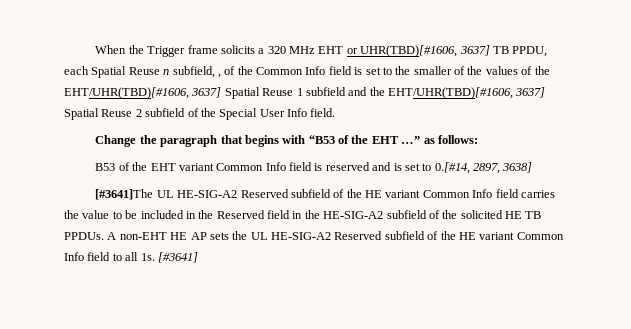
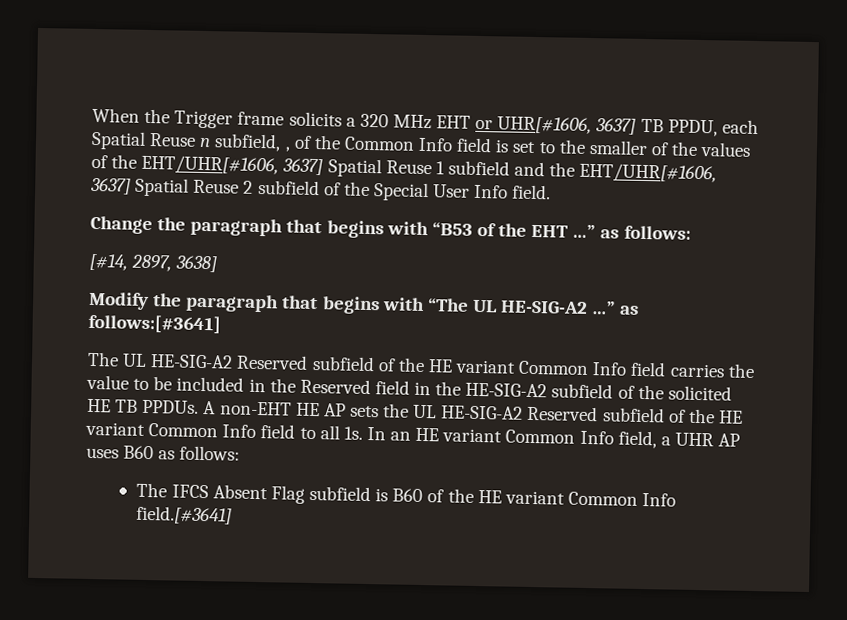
[360,45,458,57] UHR(TBD)[#1606, -> [497,116,593,135] UHR[#1606,
[64,87,189,99] EHT/UHR(TBD)[#1606, -> [141,154,280,175] EHT/UHR[#1606,
[388,87,513,99] EHT/UHR(TBD)[#1606, -> [579,162,718,183] EHT/UHR[#1606,
[95,162,533,174] [95,189,154,200] B53 of the EHT variant Common Info field is reserved and is set to 0.[#14, 2897, 3638] // [#3641]The -> [89,253,218,273] [88,291,640,315] [88,313,221,334] [87,351,119,367] [#14, 2897, 3638] // Modify the paragraph that begins with “The UL HE-SIG-A2 …” as follows:[#3641] // The
[157,252,198,263] [#3641] -> [366,426,741,449] [86,445,241,461] [136,482,677,507] [136,505,233,525] In an HE variant Common Info field, a UHR AP uses B60 as follows: // The IFCS Absent Flag subfield is B60 of the HE variant Common Info field.[#3641]

